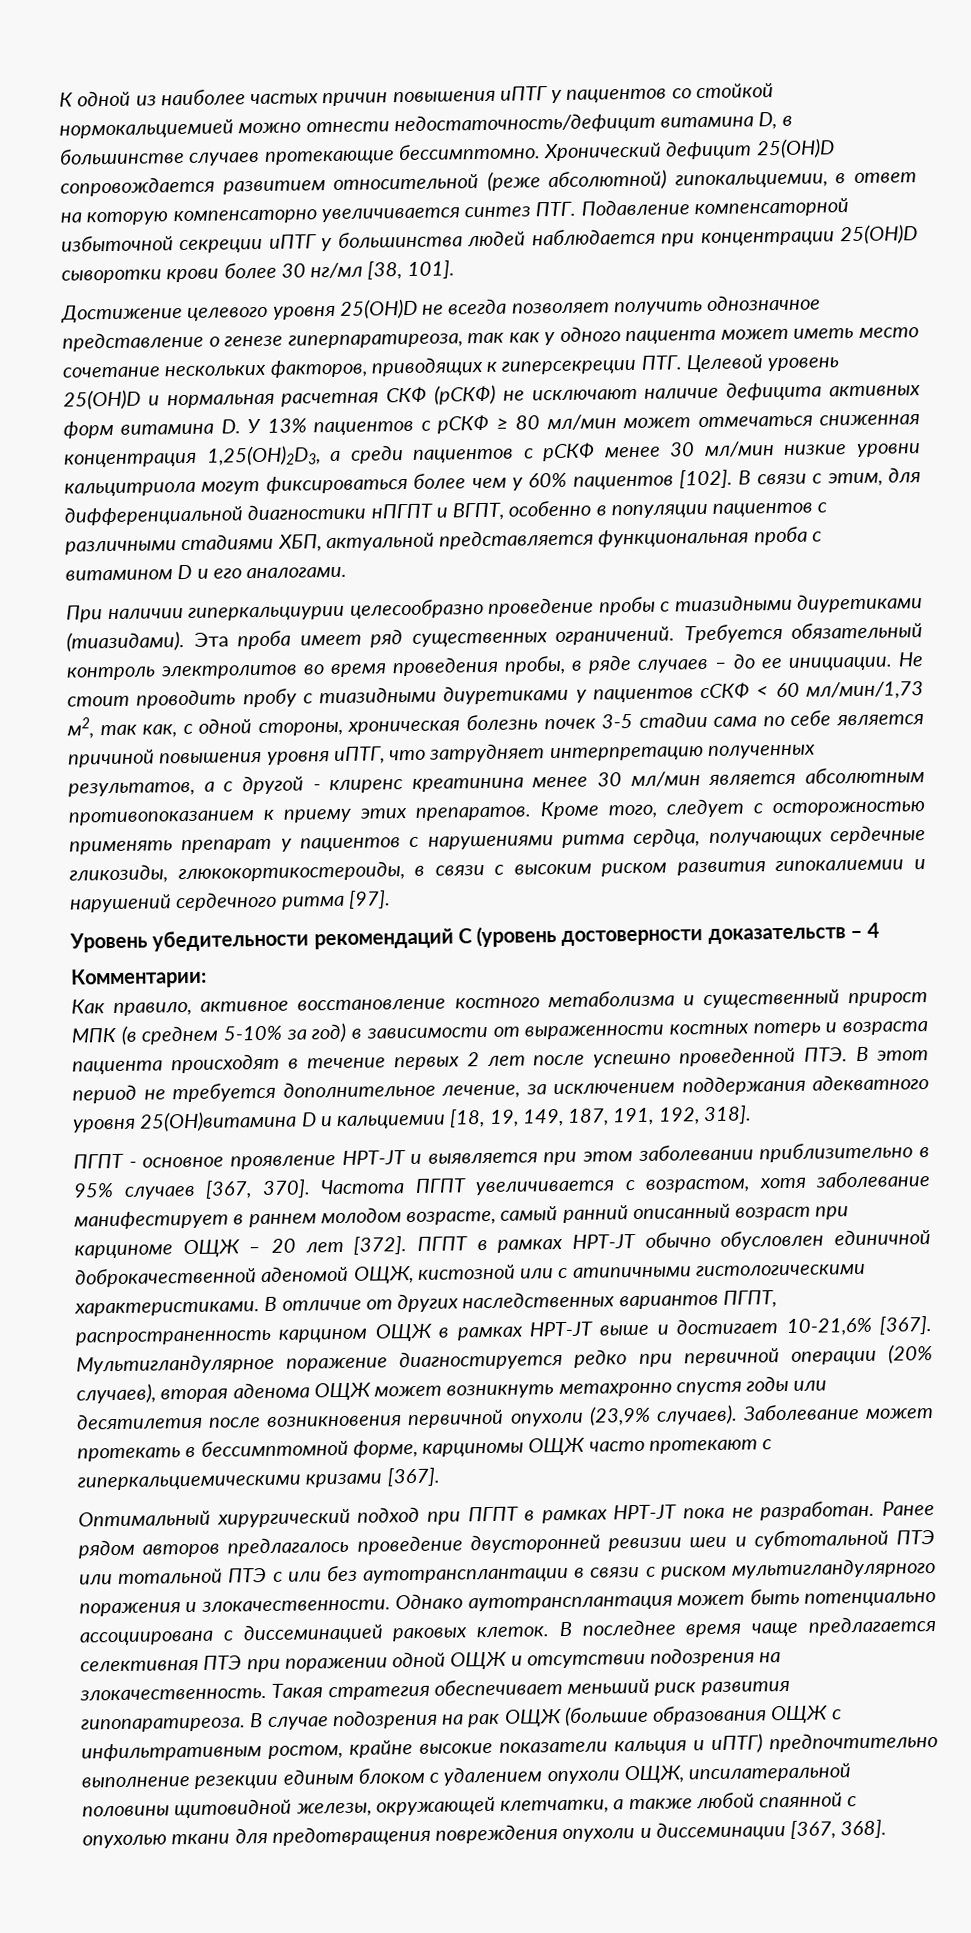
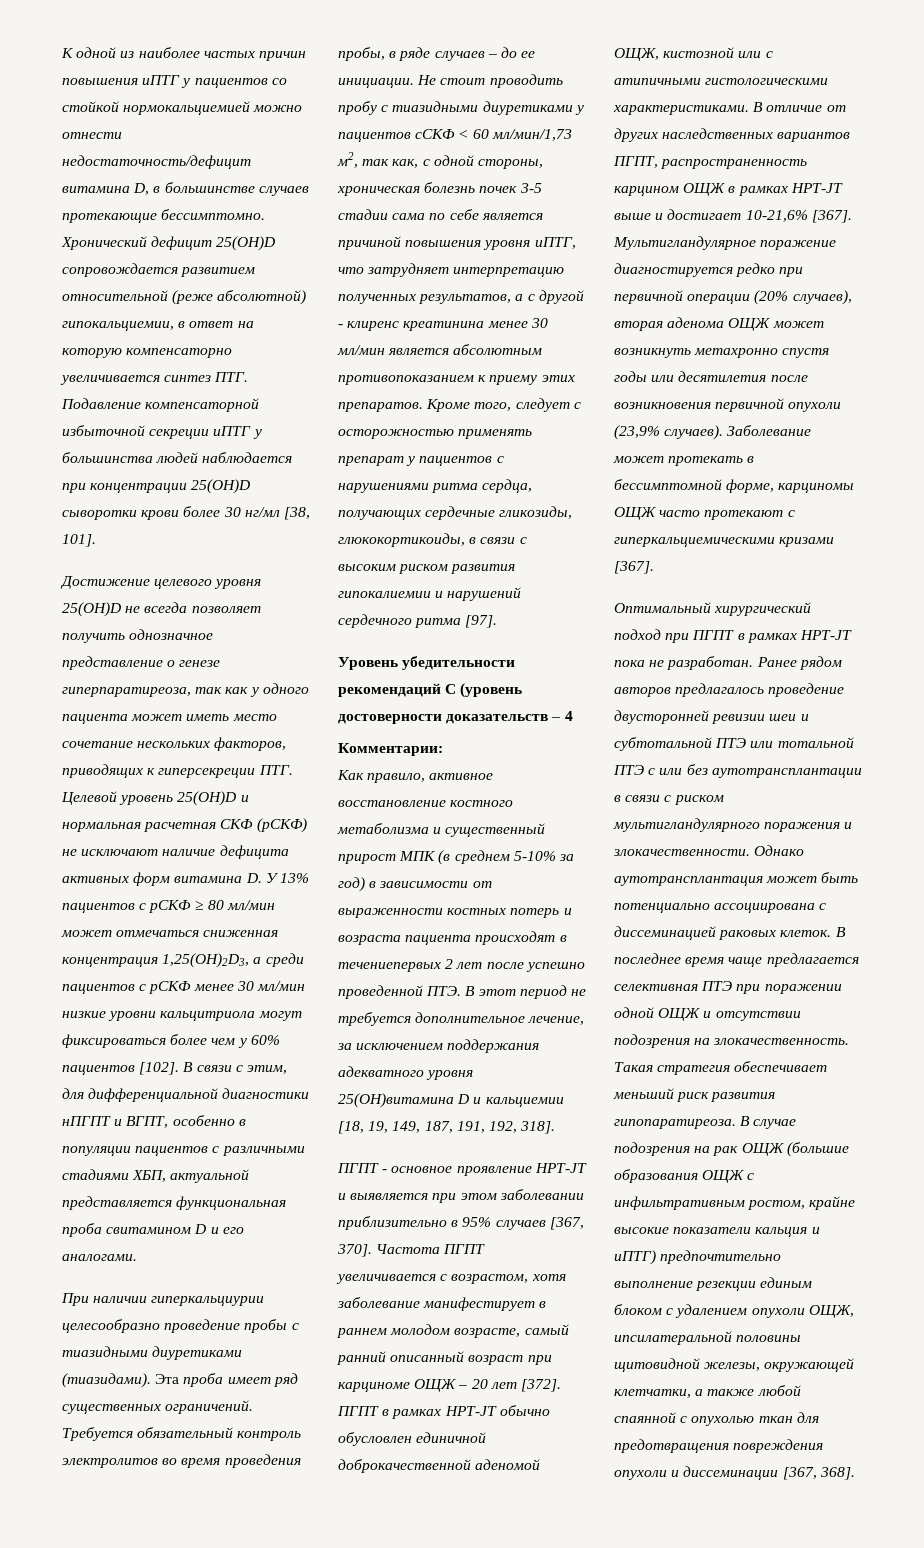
[811,531,822,542] [65,569,173,581] с витамином -> [106,1227,192,1234] свитамином
[177,861,405,883] глюкокортикостероиды, -> [338,533,465,547] глюкокортикоиды,
[306,1056,460,1071] течение первых -> [338,962,441,972] течениепервых
[171,1833,231,1845] ткани -> [758,1416,793,1423] ткан

